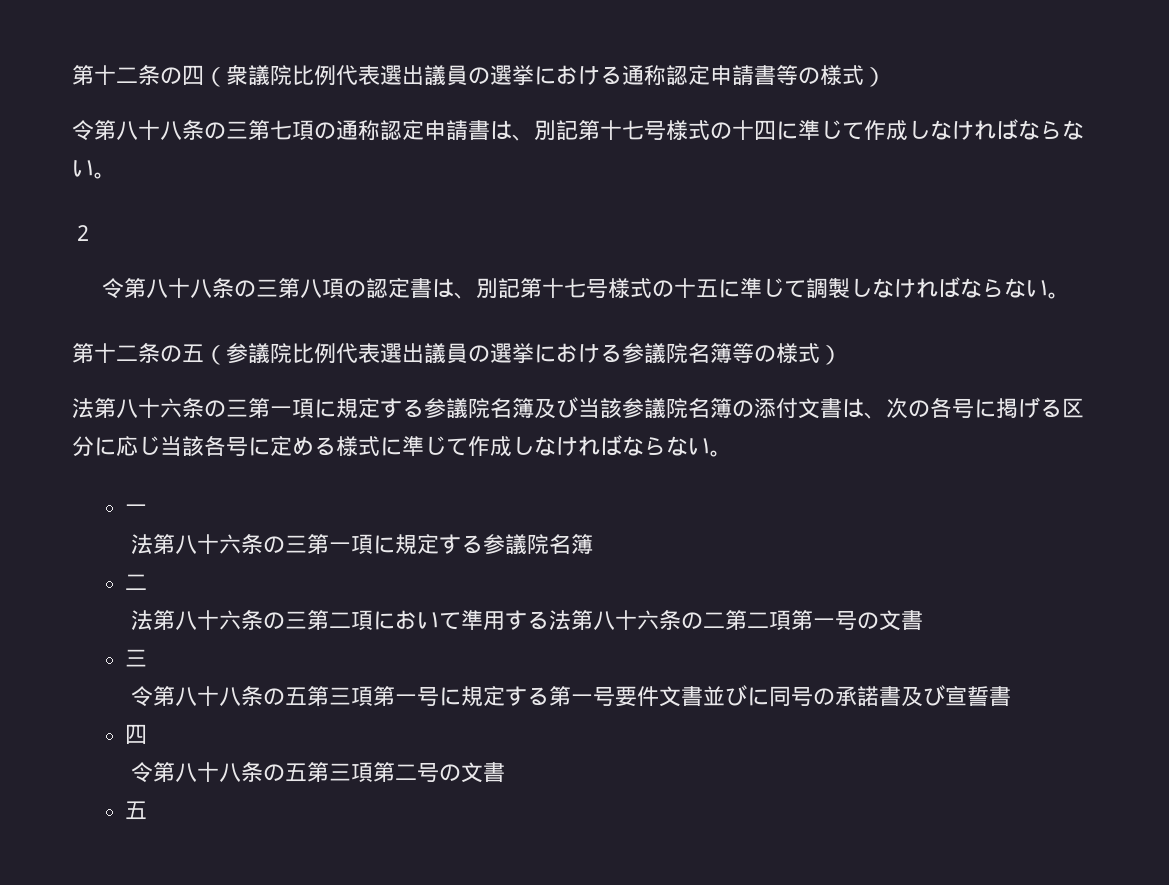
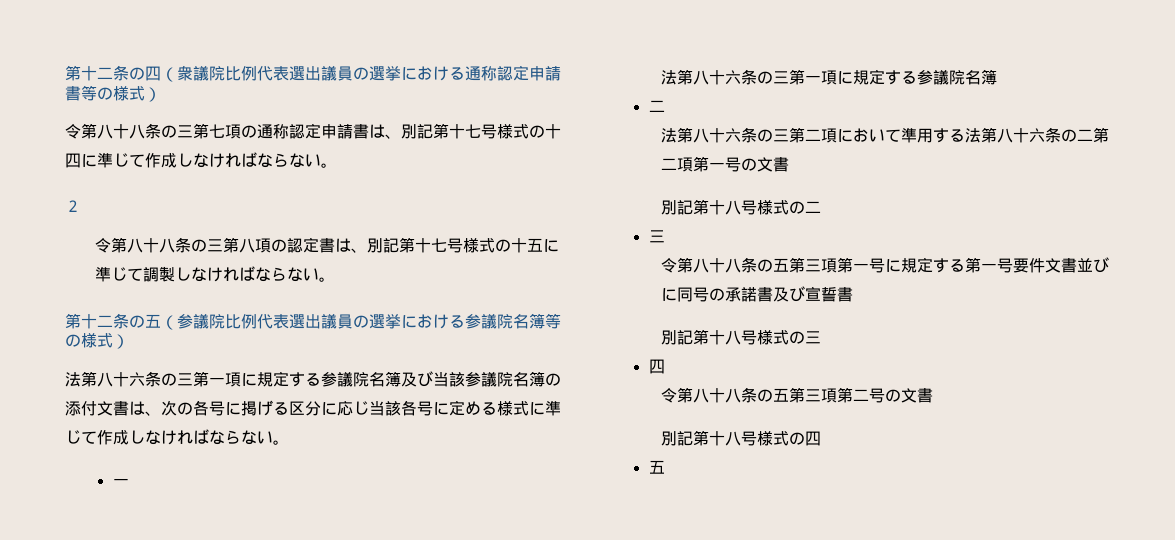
(924, 620) none -> [660,199,821,215] // 別記第十八号様式の二
(1012, 696) none -> [660,329,821,345] // 別記第十八号様式の三
(506, 772) none -> [660,430,821,446] // 別記第十八号様式の四

